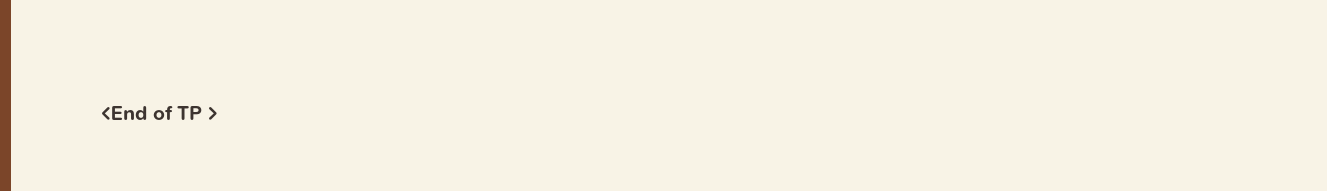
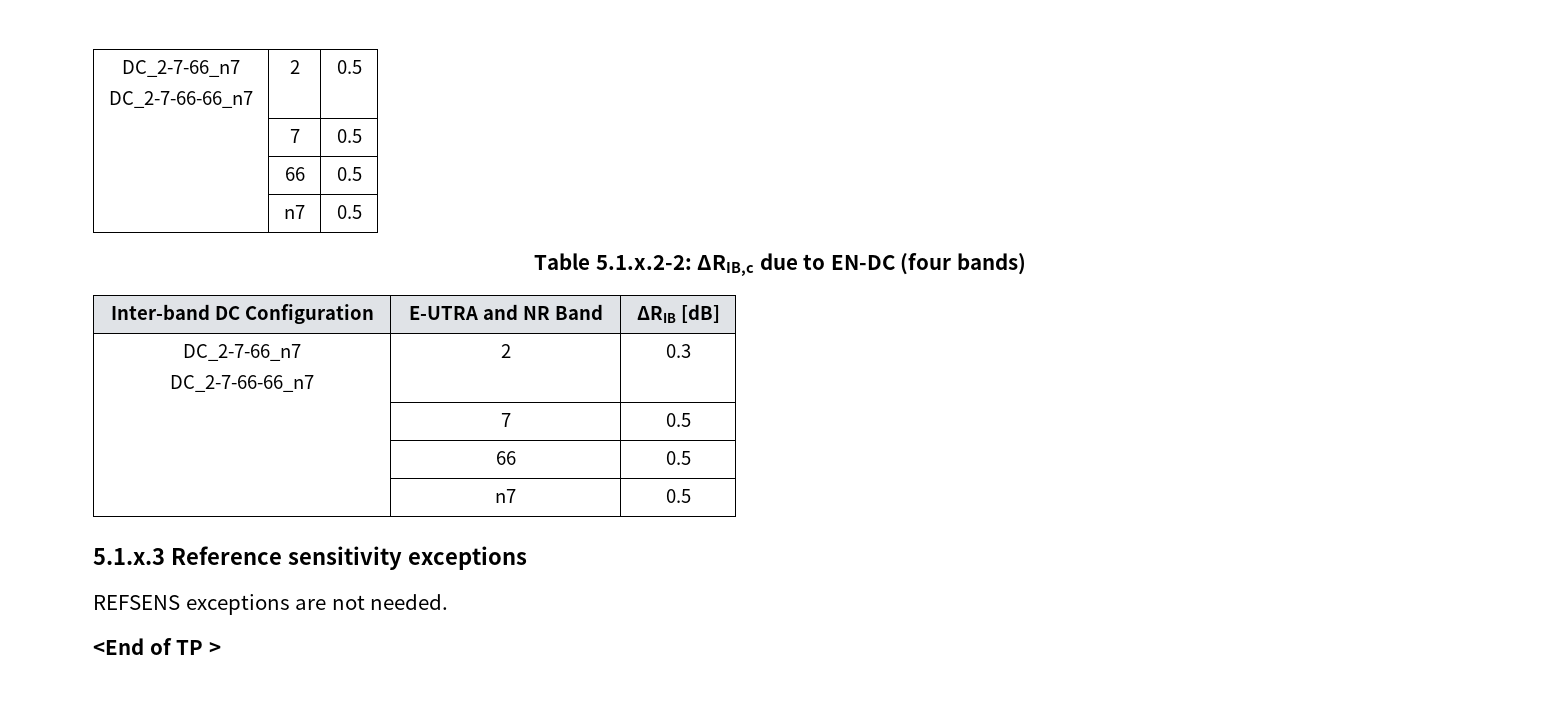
(101, 113) none -> [122,60,240,77] [109,91,253,108] [289,60,300,74] [336,60,362,74] [289,129,300,143] [336,129,362,143] [284,167,305,181] [336,167,362,181] [284,205,305,219] [336,205,362,219] [534,253,1026,276] [110,304,374,324] [408,304,603,320] [636,304,720,323] [183,344,301,361] [170,375,314,392] [500,344,511,358] [665,344,691,358] [500,413,511,427] [665,413,691,427] [495,451,516,465] [665,451,691,465] [495,489,516,503] [665,489,691,503] [93,546,527,570] [93,594,449,615] DC_2-7-66_n7 // DC_2-7-66-66_n7 | 2 | 0.5 // | 7 | 0.5 // | 66 | 0.5 // | n7 | 0.5 // Table 5.1.x.2-2: ΔRIB,c due to EN-DC (four bands) // Inter-band DC Configuration | E-UTRA and NR Band | ΔRIB [dB] // DC_2-7-66_n7 // DC_2-7-66-66_n7 | 2 | 0.3 // | 7 | 0.5 // | 66 | 0.5 // | n7 | 0.5 // 5.1.x.3 Reference sensitivity exceptions // REFSENS exceptions are not needed. //

